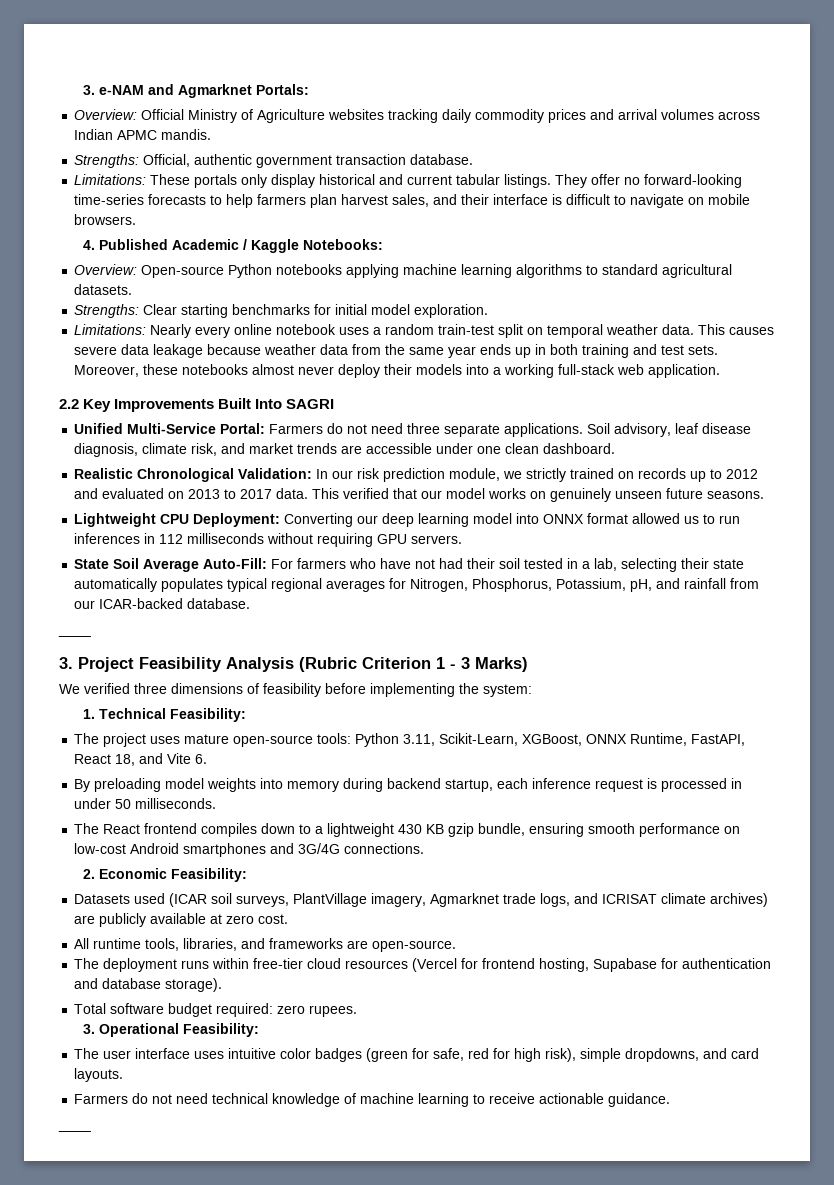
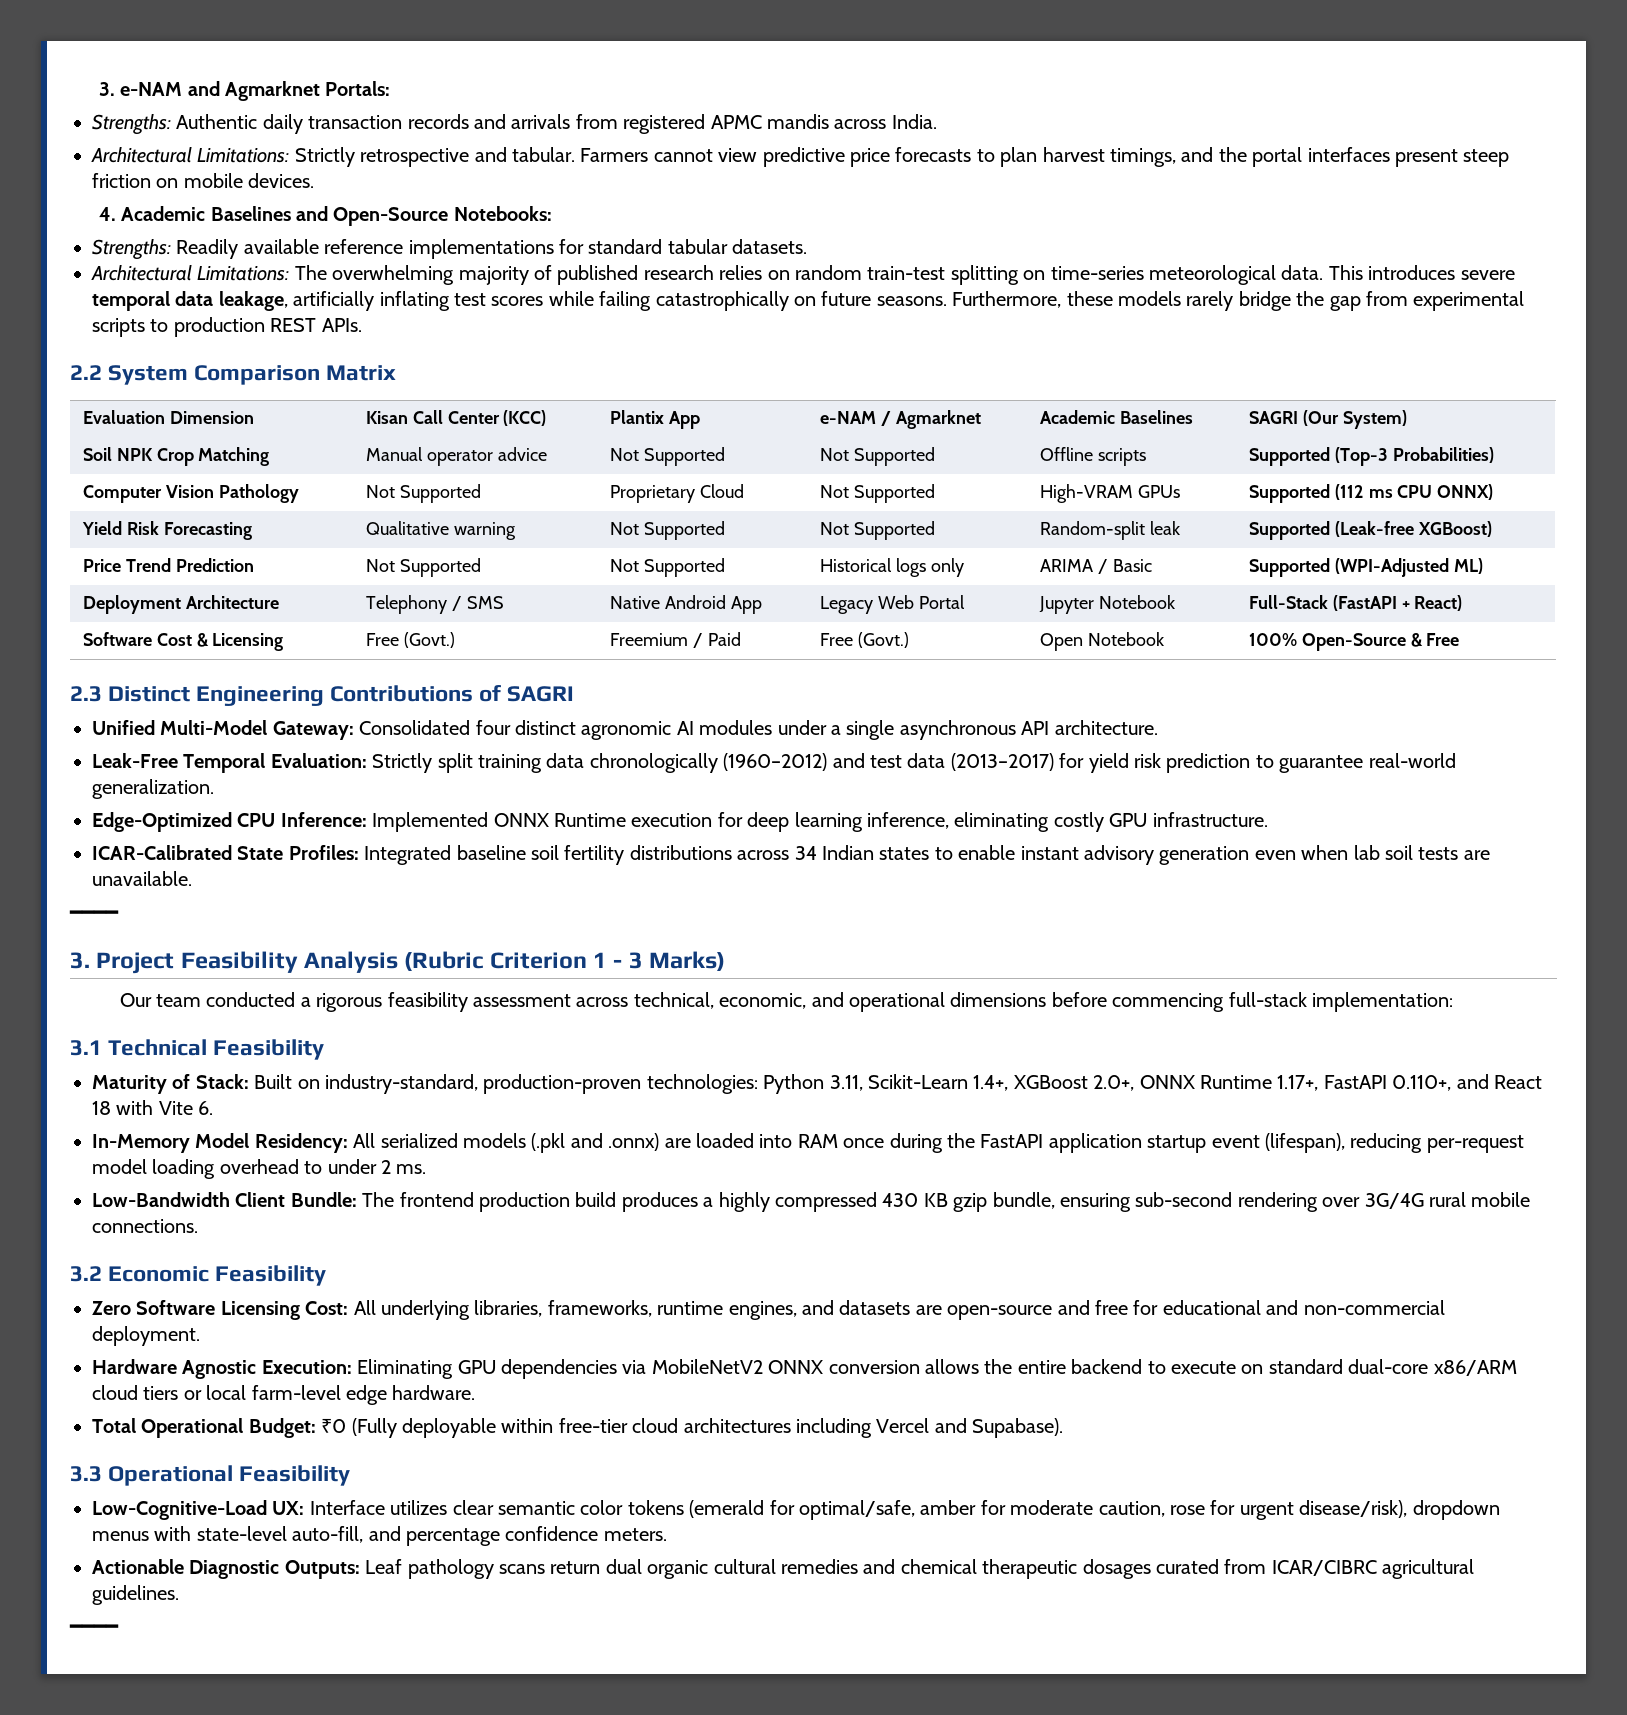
[74,109,761,123] [74,129,212,140] [74,154,474,168] [74,174,743,188] [74,194,751,208] [74,214,137,225] [83,239,384,253] [74,264,733,278] [74,284,133,295] [74,304,489,318] [74,324,775,338] [74,344,719,358] [74,364,721,378] [59,398,335,412] [74,423,752,437] [74,443,616,457] [74,468,759,482] [74,488,765,502] [74,513,741,527] [74,533,463,547] [74,558,745,572] [74,578,760,592] [74,598,251,609] [58,634,91,637] Overview: Official Ministry of Agriculture websites tracking daily commodity prices and arrival volumes across Indian APMC mandis. // Strengths: Official, authentic government transaction database. // Limitations: These portals only display historical and current tabular listings. They offer no forward-looking time-series forecasts to help farmers plan harvest sales, and their interface is difficult to navigate on mobile browsers. // 4. Published Academic / Kaggle Notebooks: // Overview: Open-source Python notebooks applying machine learning algorithms to standard agricultural datasets. // Strengths: Clear starting benchmarks for initial model exploration. // Limitations: Nearly every online notebook uses a random train-test split on temporal weather data. This causes severe data leakage because weather data from the same year ends up in both training and test sets. Moreover, these notebooks almost never deploy their models into a working full-stack web application. // 2.2 Key Improvements Built Into SAGRI // Unified Multi-Service Portal: Farmers do not need three separate applications. Soil advisory, leaf disease diagnosis, climate risk, and market trends are accessible under one clean dashboard. // Realistic Chronological Validation: In our risk prediction module, we strictly trained on records up to 2012 and evaluated on 2013 to 2017 data. This verified that our model works on genuinely unseen future seasons. // Lightweight CPU Deployment: Converting our deep learning model into ONNX format allowed us to run inferences in 112 milliseconds without requiring GPU servers. // State Soil Average Auto-Fill: For farmers who have not had their soil tested in a lab, selecting their state automatically populates typical regional averages for Nitrogen, Phosphorus, Potassium, pH, and rainfall from our ICAR-backed database. // ____ -> [92,114,937,135] [91,147,1510,167] [92,173,315,188] [98,206,552,226] [92,239,808,260] [91,265,1515,285] [92,291,1525,311] [92,317,362,337] [70,365,397,385] [82,410,254,424] [365,410,547,426] [609,410,700,429] [819,410,981,429] [1039,410,1193,424] [1248,410,1407,429] [82,447,270,466] [365,447,547,466] [609,447,725,466] [819,447,935,466] [1039,447,1146,466] [1248,447,1494,466] [82,484,299,503] [365,484,481,503] [609,484,744,503] [819,484,935,503] [1039,484,1180,503] [1248,484,1494,503] [81,521,252,540] [365,521,516,540] [609,521,725,540] [819,521,935,540] [1039,521,1180,540] [1248,521,1492,540] [82,558,254,572] [365,558,481,577] [609,558,725,577] [819,558,964,577] [1039,559,1152,574] [1248,558,1483,577] [82,595,279,614] [365,595,504,614] [609,595,762,614] [819,595,965,614] [1038,595,1175,614] [1248,595,1463,611] [82,632,284,651] [365,632,455,648] [609,632,741,648] [819,632,909,648] [1039,632,1164,651] [1248,633,1460,651] [70,685,575,706] [92,720,1158,740] [92,753,1456,773] [92,779,214,799] [92,812,1268,832] [92,845,1490,865] [92,871,192,886] [69,910,119,919] Strengths: Authentic daily transaction records and arrivals from registered APMC mandis across India. // Architectural Limitations: Strictly retrospective and tabular. Farmers cannot view predictive price forecasts to plan harvest timings, and the portal interfaces present steep friction on mobile devices. // 4. Academic Baselines and Open-Source Notebooks: // Strengths: Readily available reference implementations for standard tabular datasets. // Architectural Limitations: The overwhelming majority of published research relies on random train-test splitting on time-series meteorological data. This introduces severe temporal data leakage, artificially inflating test scores while failing catastrophically on future seasons. Furthermore, these models rarely bridge the gap from experimental scripts to production REST APIs. // 2.2 System Comparison Matrix // Evaluation Dimension | Kisan Call Center (KCC) | Plantix App | e-NAM / Agmarknet | Academic Baselines | SAGRI (Our System) // Soil NPK Crop Matching | Manual operator advice | Not Supported | Not Supported | Offline scripts | Supported (Top-3 Probabilities) // Computer Vision Pathology | Not Supported | Proprietary Cloud | Not Supported | High-VRAM GPUs | Supported (112 ms CPU ONNX) // Yield Risk Forecasting | Qualitative warning | Not Supported | Not Supported | Random-split leak | Supported (Leak-free XGBoost) // Price Trend Prediction | Not Supported | Not Supported | Historical logs only | ARIMA / Basic | Supported (WPI-Adjusted ML) // Deployment Architecture | Telephony / SMS | Native Android App | Legacy Web Portal | Jupyter Notebook | Full-Stack (FastAPI + React) // Software Cost & Licensing | Free (Govt.) | Freemium / Paid | Free (Govt.) | Open Notebook | 100% Open-Source & Free // 2.3 Distinct Engineering Contributions of SAGRI // Unified Multi-Model Gateway: Consolidated four distinct agronomic AI modules under a single asynchronous API architecture. // Leak-Free Temporal Evaluation: Strictly split training data chronologically (1960–2012) and test data (2013–2017) for yield risk prediction to guarantee real-world generalization. // Edge-Optimized CPU Inference: Implemented ONNX Runtime execution for deep learning inference, eliminating costly GPU infrastructure. // ICAR-Calibrated State Profiles: Integrated baseline soil fertility distributions across 34 Indian states to enable instant advisory generation even when lab soil tests are unavailable. // ━━━━
[59,683,532,697] [83,708,247,722] [74,733,746,747] [74,753,208,766] [74,778,743,792] [74,798,217,809] [74,823,395,837] We verified three dimensions of feasibility before implementing the system: // 1. Technical Feasibility: // The project uses mature open-source tools: Python 3.11, Scikit-Learn, XGBoost, ONNX Runtime, FastAPI, React 18, and Vite 6. // By preloading model weights into memory during backend startup, each inference request is processed in under 50 milliseconds. // The React frontend compiles down to a lightweight -> [119,992,1453,1012] [70,1039,325,1060] [92,1074,1542,1094] [92,1100,214,1115] [92,1133,1524,1153] [92,1159,427,1179] [92,1192,877,1212] Our team conducted a rigorous feasibility assessment across technical, economic, and operational dimensions before commencing full-stack implementation: // 3.1 Technical Feasibility // Maturity of Stack: Built on industry-standard, production-proven technologies: Python 3.11, Scikit-Learn 1.4+, XGBoost 2.0+, ONNX Runtime 1.17+, FastAPI 0.110+, and React 18 with Vite 6. // In-Memory Model Residency: All serialized models (.pkl and .onnx) are loaded into RAM once during the FastAPI application startup event (lifespan), reducing per-request model loading overhead to under 2 ms. // Low-Bandwidth Client Bundle: The frontend production build produces a highly compressed
[588,823,741,837] [74,843,425,857] [83,868,248,882] [74,893,769,907] [74,913,289,927] [74,938,457,952] [74,958,772,972] [74,978,223,992] [74,1003,358,1017] [83,1023,260,1037] [74,1048,760,1062] [74,1068,124,1082] [74,1093,671,1107] [58,1129,91,1132] smooth performance on low-cost Android smartphones and 3G/4G connections. // 2. Economic Feasibility: // Datasets used (ICAR soil surveys, PlantVillage imagery, Agmarknet trade logs, and ICRISAT climate archives) are publicly available at zero cost. // All runtime tools, libraries, and frameworks are open-source. // The deployment runs within free-tier cloud resources (Vercel for frontend hosting, Supabase for authentication and database storage). // Total software budget required: zero rupees. // 3. Operational Feasibility: // The user interface uses intuitive color badges (green for safe, red for high risk), simple dropdowns, and card layouts. // Farmers do not need technical knowledge of machine learning to receive actionable guidance. // ____ -> [1135,1192,1531,1212] [92,1219,198,1233] [70,1265,327,1286] [92,1300,1445,1320] [92,1326,200,1346] [92,1359,1517,1379] [92,1385,476,1405] [92,1418,1064,1438] [70,1465,351,1486] [92,1500,1500,1520] [92,1526,667,1546] [92,1559,1475,1579] [92,1585,179,1605] [69,1624,119,1633] sub-second rendering over 3G/4G rural mobile connections. // 3.2 Economic Feasibility // Zero Software Licensing Cost: All underlying libraries, frameworks, runtime engines, and datasets are open-source and free for educational and non-commercial deployment. // Hardware Agnostic Execution: Eliminating GPU dependencies via MobileNetV2 ONNX conversion allows the entire backend to execute on standard dual-core x86/ARM cloud tiers or local farm-level edge hardware. // Total Operational Budget: ₹0 (Fully deployable within free-tier cloud architectures including Vercel and Supabase). // 3.3 Operational Feasibility // Low-Cognitive-Load UX: Interface utilizes clear semantic color tokens (emerald for optimal/safe, amber for moderate caution, rose for urgent disease/risk), dropdown menus with state-level auto-fill, and percentage confidence meters. // Actionable Diagnostic Outputs: Leaf pathology scans return dual organic cultural remedies and chemical therapeutic dosages curated from ICAR/CIBRC agricultural guidelines. // ━━━━

